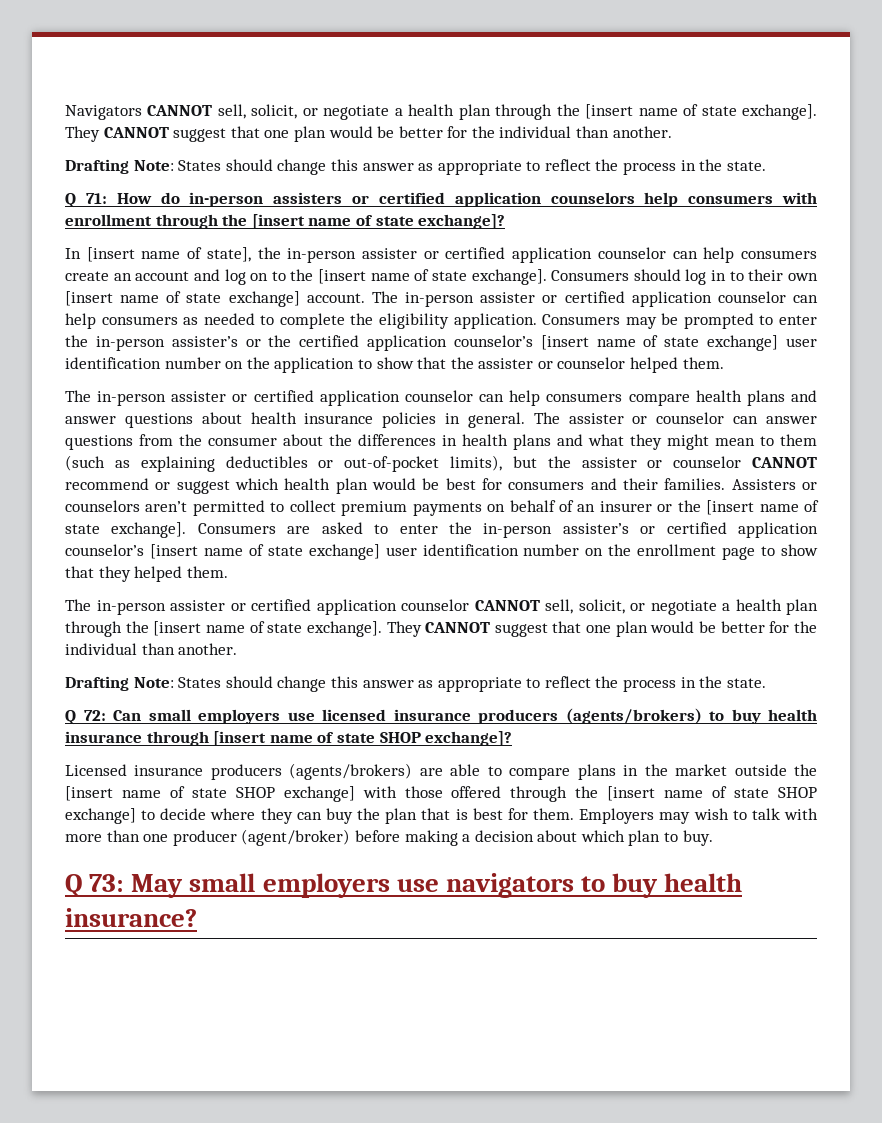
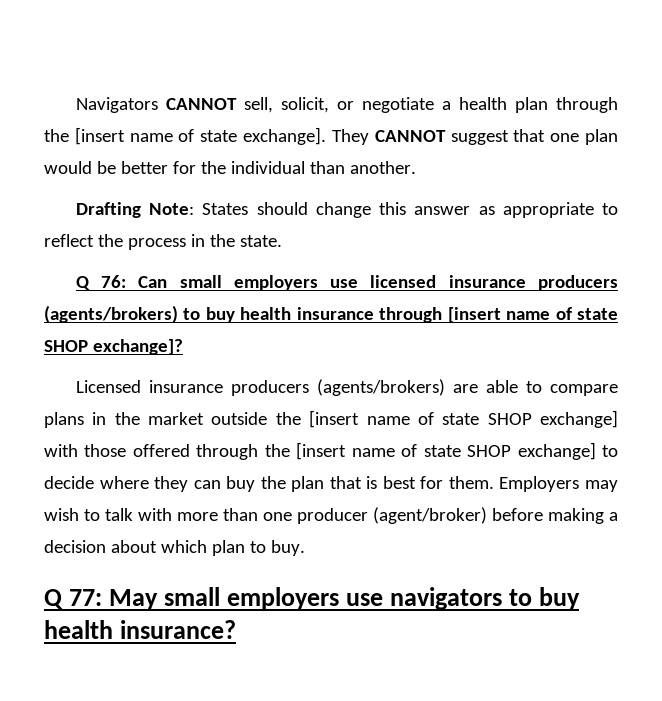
[85,192,817,207] [65,214,506,229] [65,247,817,263] [65,269,819,285] [65,291,818,307] [65,313,817,329] [65,335,817,351] [65,357,724,373] [65,390,817,406] [65,412,817,428] [65,434,817,450] [65,455,817,472] [65,478,818,494] [65,500,819,516] [65,522,818,538] [65,544,819,560] [65,566,228,582] [65,599,818,615] [65,621,817,637] [65,643,238,655] [65,676,766,692] [65,710,106,725] 71: How do in-person assisters or certified application counselors help consumers with enrollment through the [insert name of state exchange]? // In [insert name of state], the in-person assister or certified application counselor can help consumers create an account and log on to the [insert name of state exchange]. Consumers should log in to their own [insert name of state exchange] account. The in-person assister or certified application counselor can help consumers as needed to complete the eligibility application. Consumers may be prompted to enter the in-person assister’s or the certified application counselor’s [insert name of state exchange] user identification number on the application to show that the assister or counselor helped them. // The in-person assister or certified application counselor can help consumers compare health plans and answer questions about health insurance policies in general. The assister or counselor can answer questions from the consumer about the differences in health plans and what they might mean to them (such as explaining deductibles or out-of-pocket limits), but the assister or counselor CANNOT recommend or suggest which health plan would be best for consumers and their families. Assisters or counselors aren’t permitted to collect premium payments on behalf of an insurer or the [insert name of state exchange]. Consumers are asked to enter the in-person assister’s or certified application counselor’s [insert name of state exchange] user identification number on the enrollment page to show that they helped them. // The in-person assister or certified application counselor CANNOT sell, solicit, or negotiate a health plan through the [insert name of state exchange]. They CANNOT suggest that one plan would be better for the individual than another. // Drafting Note: States should change this answer as appropriate to reflect the process in the state. // Q 72: -> [101,275,127,288] 76:
[89,874,125,892] 73: -> [69,589,103,606] 77:

